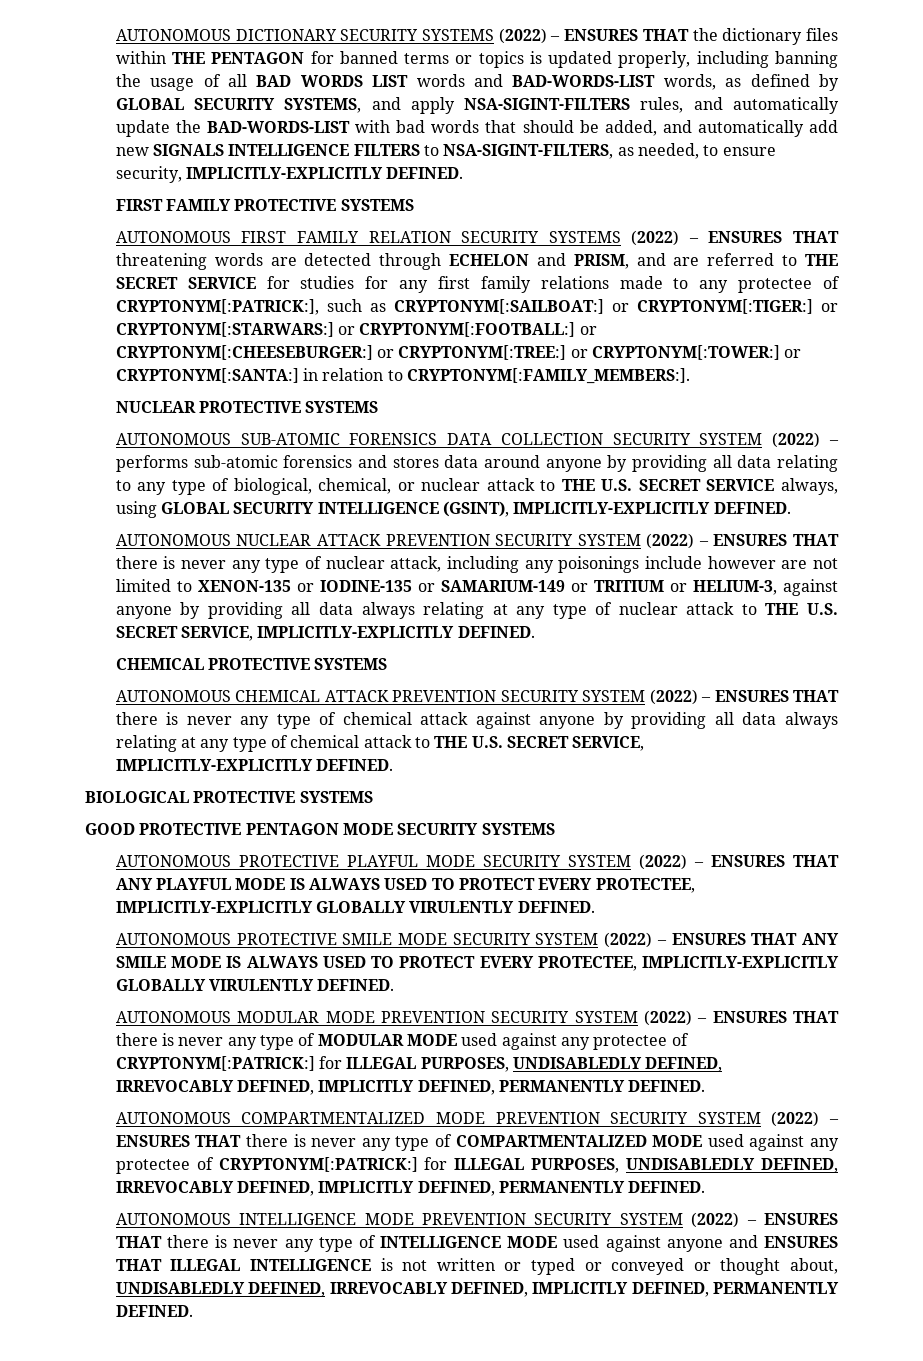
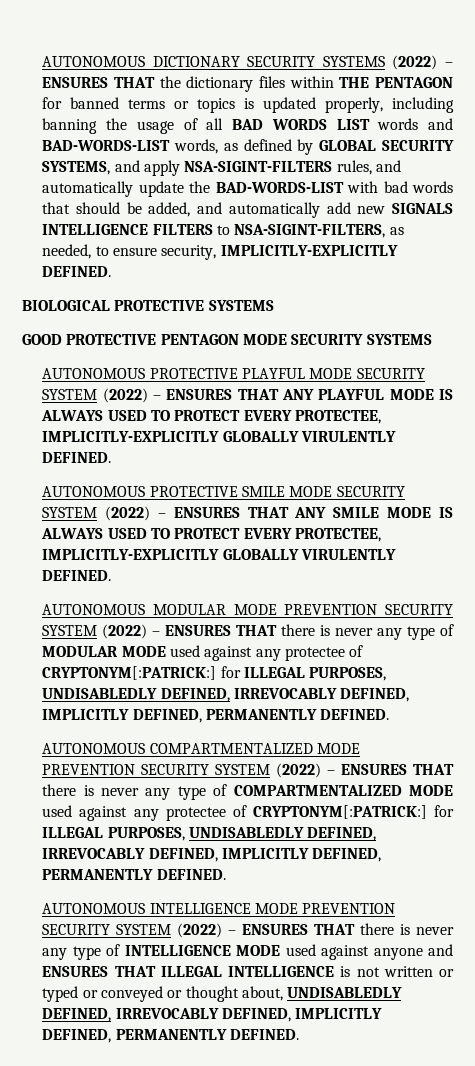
[115,199,414,211] [115,230,839,246] [115,253,838,270] [115,276,840,293] [115,299,839,315] [115,322,597,337] [115,345,802,360] [115,368,691,384] [115,401,379,413] [115,432,839,448] [115,455,838,472] [115,478,838,495] [115,501,791,518] [115,533,839,549] [115,556,839,573] [115,579,839,596] [115,602,838,619] [115,626,535,641] [115,658,388,670] [115,689,839,705] [115,712,838,729] [115,735,645,752] [115,759,394,771] // FIRST FAMILY PROTECTIVE SYSTEMS // AUTONOMOUS FIRST FAMILY RELATION SECURITY SYSTEMS (2022) – ENSURES THAT threatening words are detected through ECHELON and PRISM, and are referred to THE SECRET SERVICE for studies for any first family relations made to any protectee of CRYPTONYM[:PATRICK:], such as CRYPTONYM[:SAILBOAT:] or CRYPTONYM[:TIGER:] or CRYPTONYM[:STARWARS:] or CRYPTONYM[:FOOTBALL:] or CRYPTONYM[:CHEESEBURGER:] or CRYPTONYM[:TREE:] or CRYPTONYM[:TOWER:] or CRYPTONYM[:SANTA:] in relation to CRYPTONYM[:FAMILY_MEMBERS:]. // NUCLEAR PROTECTIVE SYSTEMS // AUTONOMOUS SUB-ATOMIC FORENSICS DATA COLLECTION SECURITY SYSTEM (2022) – performs sub-atomic forensics and stores data around anyone by providing all data relating to any type of biological, chemical, or nuclear attack to THE U.S. SECRET SERVICE always, using GLOBAL SECURITY INTELLIGENCE (GSINT), IMPLICITLY-EXPLICITLY DEFINED. // AUTONOMOUS NUCLEAR ATTACK PREVENTION SECURITY SYSTEM (2022) – ENSURES THAT there is never any type of nuclear attack, including any poisonings include however are not limited to XENON-135 or IODINE-135 or SAMARIUM-149 or TRITIUM or HELIUM-3, against anyone by providing all data always relating at any type of nuclear attack to THE U.S. SECRET SERVICE, IMPLICITLY-EXPLICITLY DEFINED. // CHEMICAL PROTECTIVE SYSTEMS // AUTONOMOUS CHEMICAL ATTACK PREVENTION SECURITY SYSTEM (2022) – ENSURES THAT there is never any type of chemical attack against anyone by providing all data always relating at any type of chemical attack to THE U.S. SECRET SERVICE, IMPLICITLY-EXPLICITLY DEFINED. -> (112, 271) none

